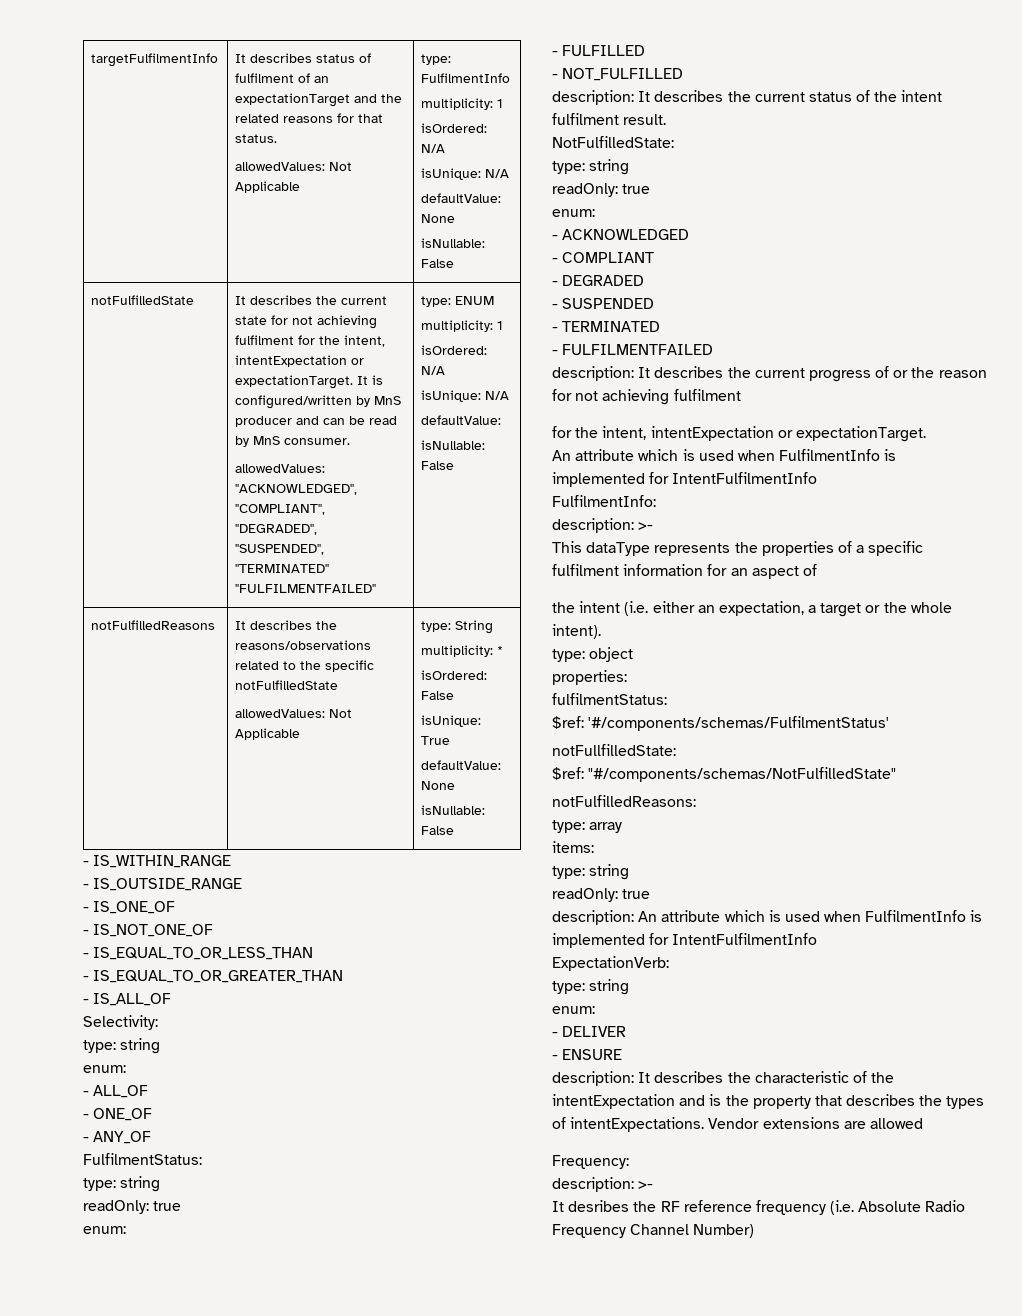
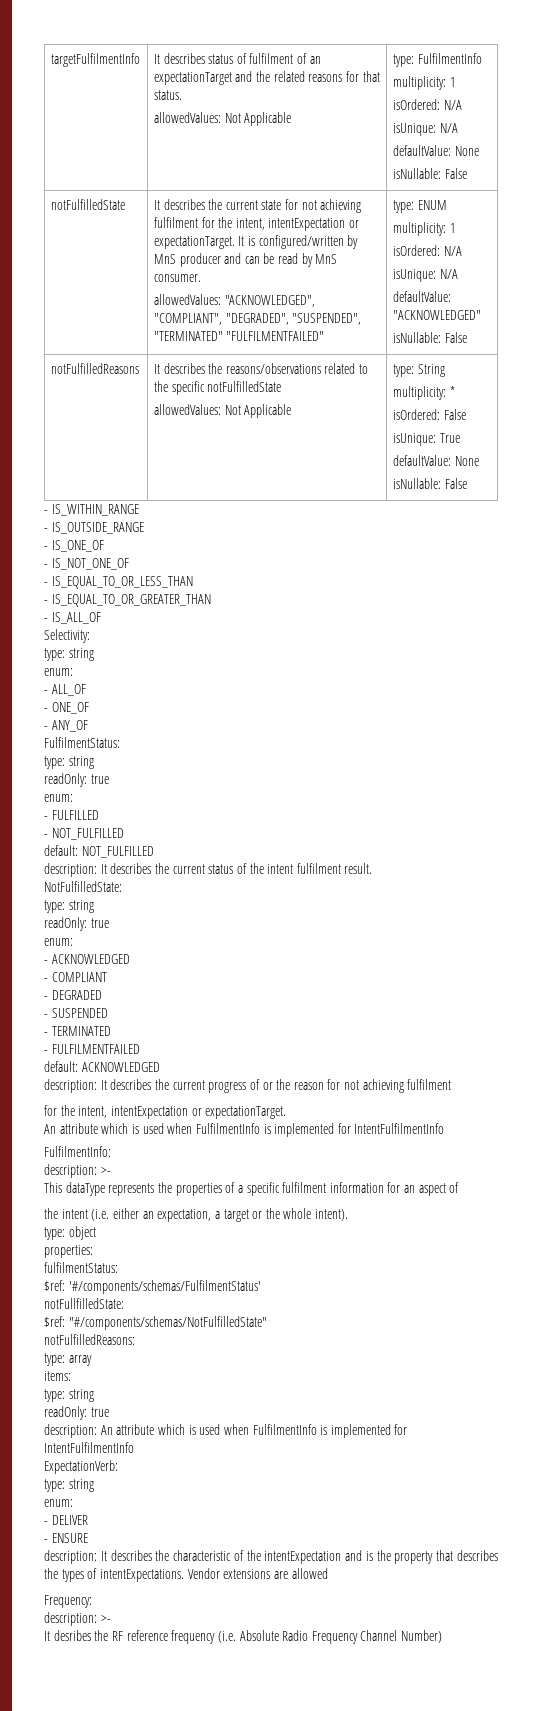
(502, 420) none -> [392,310,481,320] "ACKNOWLEDGED"
(684, 74) none -> [44,845,154,858] // default: NOT_FULFILLED
(714, 349) none -> [44,1061,160,1072] // default: ACKNOWLEDGED

